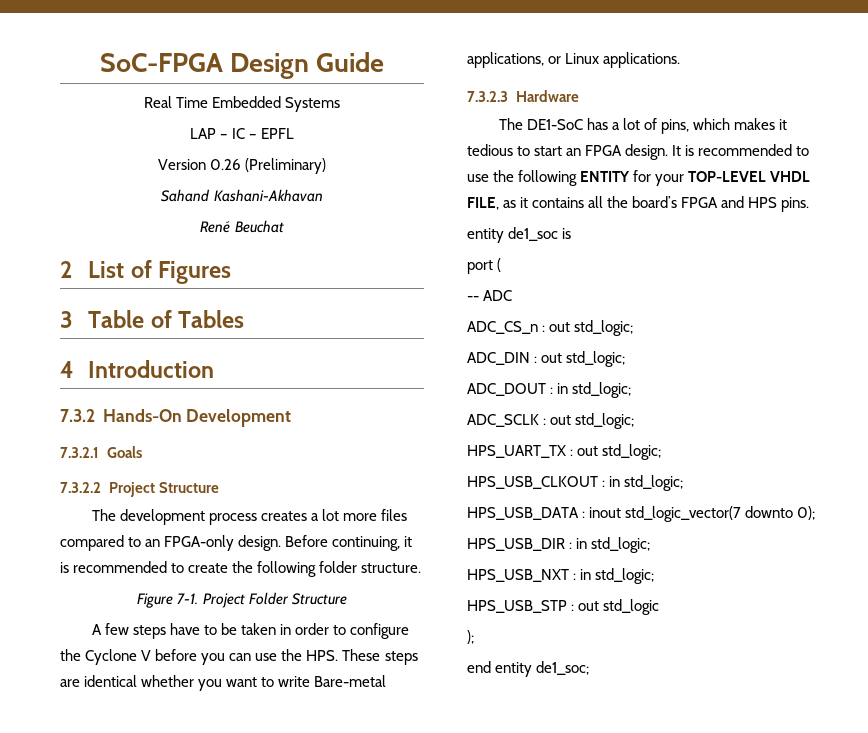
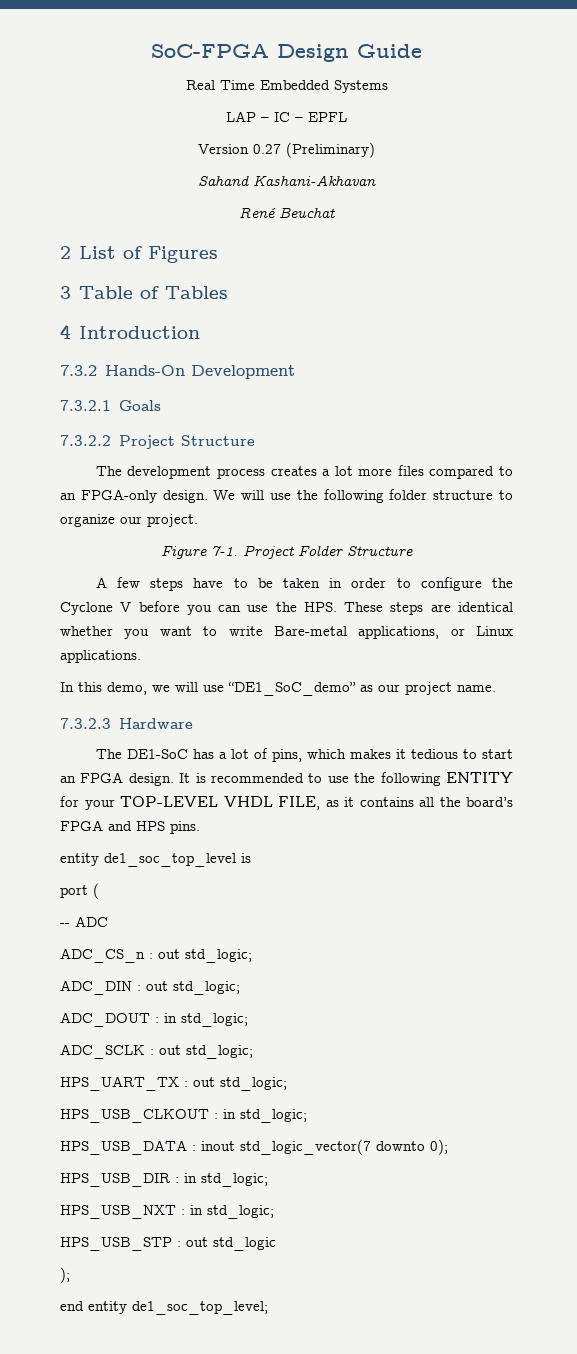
[210,159,241,170] 0.26 -> [253,144,281,154] 0.27
[285,535,413,551] [60,561,422,577] Before continuing, it is recommended to create the following folder structure. -> [213,489,514,503] [60,514,198,527] We will use the following folder structure to organize our project.
(681, 60) none -> [60,682,496,696] // In this demo, we will use “DE1_SoC_demo” as our project name.
[508,227,559,241] de1_soc -> [104,853,236,867] de1_soc_top_level
[536,661,590,675] de1_soc; -> [132,1301,268,1315] de1_soc_top_level;

